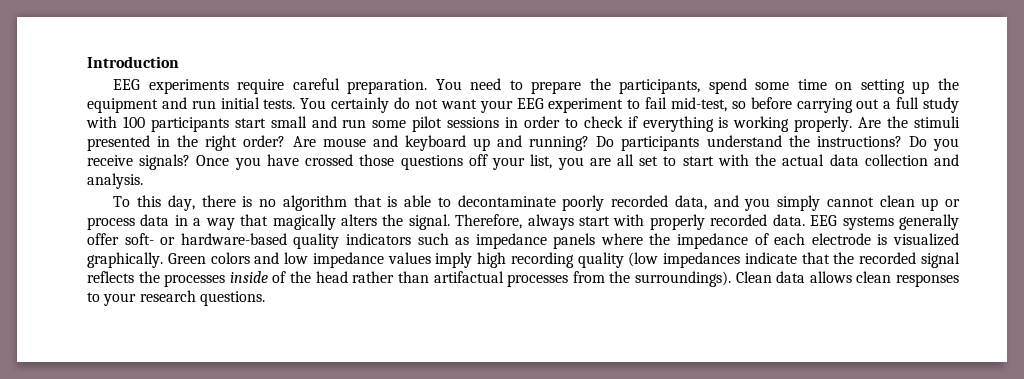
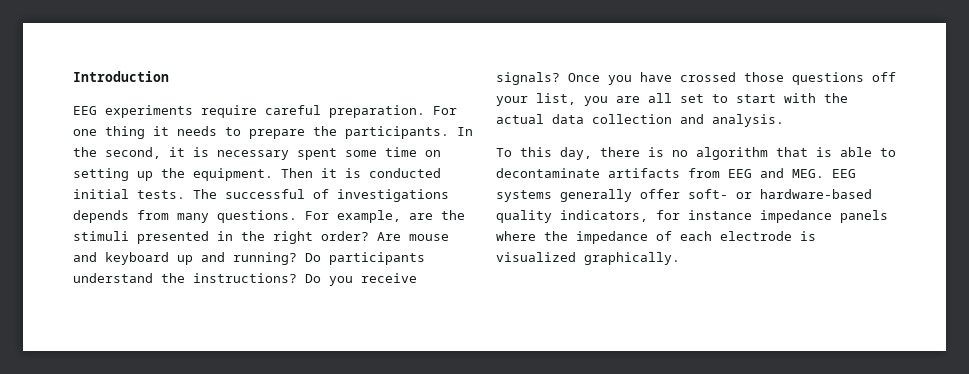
[435,78,747,94] You need to prepare the participants, spend -> [433,106,457,115] [73,126,473,139] [73,147,337,160] For one thing it needs to prepare the participants. In the second, it is necessary spent
[87,97,960,113] [86,116,882,132] equipment and run initial tests. You certainly do not want your EEG experiment to fail mid-test, so before carrying out a full study with 100 participants start small and run some pilot sessions in order to check if everything is working properly. Are -> [193,168,441,181] [73,189,449,202] [73,210,433,223] equipment. Then it is conducted initial tests. The successful of investigations depends from many questions. For example, are
[562,195,960,211] [87,214,805,230] poorly recorded data, and you simply cannot clean up or process data in a way that magically alters the signal. Therefore, always start with properly recorded data. -> [608,168,824,178] artifacts from EEG and MEG.
[345,233,470,245] indicators such as -> [560,210,752,222] indicators, for instance
[167,252,960,268] [87,271,959,287] [87,290,265,306] Green colors and low impedance values imply high recording quality (low impedances indicate that the recorded signal reflects the processes inside of the head rather than artifactual processes from the surroundings). Clean data allows clean responses to your research questions. -> (680, 258) none

